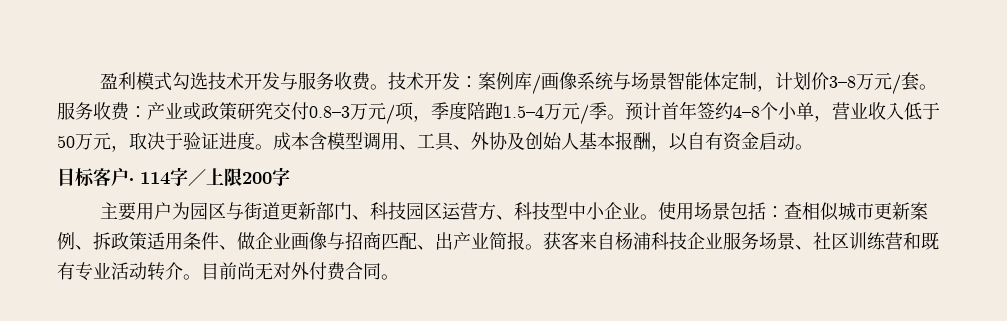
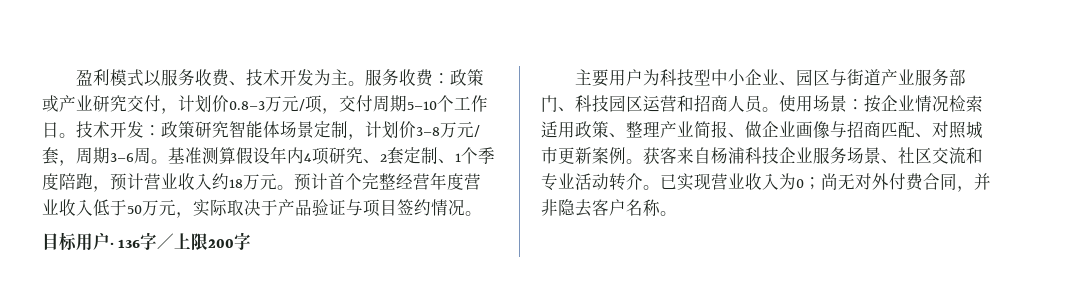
[171,72,721,95] 勾选技术开发与服务收费。技术开发：案例库/画像系统与场景智能体 -> [143,69,484,87] [42,95,488,114] [42,121,314,138] 以服务收费、技术开发为主。服务收费：政策或产业研究交付，计划价0.8–3万元/项，交付周期5–10个工作日。技术开发：政策研究智能体场景
[918,84,937,90] [57,101,832,125] 。服务收费：产业或政策研究交付0.8–3万元/项，季度陪跑1.5–4万元/季。预计首年签约4–8个小单， -> [59,146,495,166] [42,172,464,192] ，周期3–6周。基准测算假设年内4项研究、2套定制、1个季度陪跑，预计营业收入约18万元。预计首个完整经营年度
[129,131,795,152] 取决于验证进度。成本含模型调用、工具、外协及创始人基本报酬，以自有资金启动 -> [193,199,465,217] 实际取决于产品验证与项目签约情况
[93,168,170,186] 客户· 114 -> [76,232,141,251] 用户· 136
(190, 211) none -> [659,69,796,86] 科技型中小企业、
[279,202,316,220] 更新 -> [880,69,949,86] 产业服务
[477,202,928,221] [57,232,219,250] 方、科技型中小企业。使用场景包括：查相似城市更新案例、拆政策适用条件 -> [677,95,983,113] [541,121,728,138] 和招商人员。使用场景：按企业情况检索适用政策、整理产业简报
[435,231,525,250] 出产业简报 -> [932,121,983,139] [541,147,626,164] 对照城市更新案例
[849,232,939,250] [57,262,75,280] 训练营和既有 -> [932,147,983,164] 交流和
[201,262,381,281] 目前尚无对外付费合同 -> [660,173,991,192] [541,199,660,217] 已实现营业收入为0；尚无对外付费合同，并非隐去客户名称

